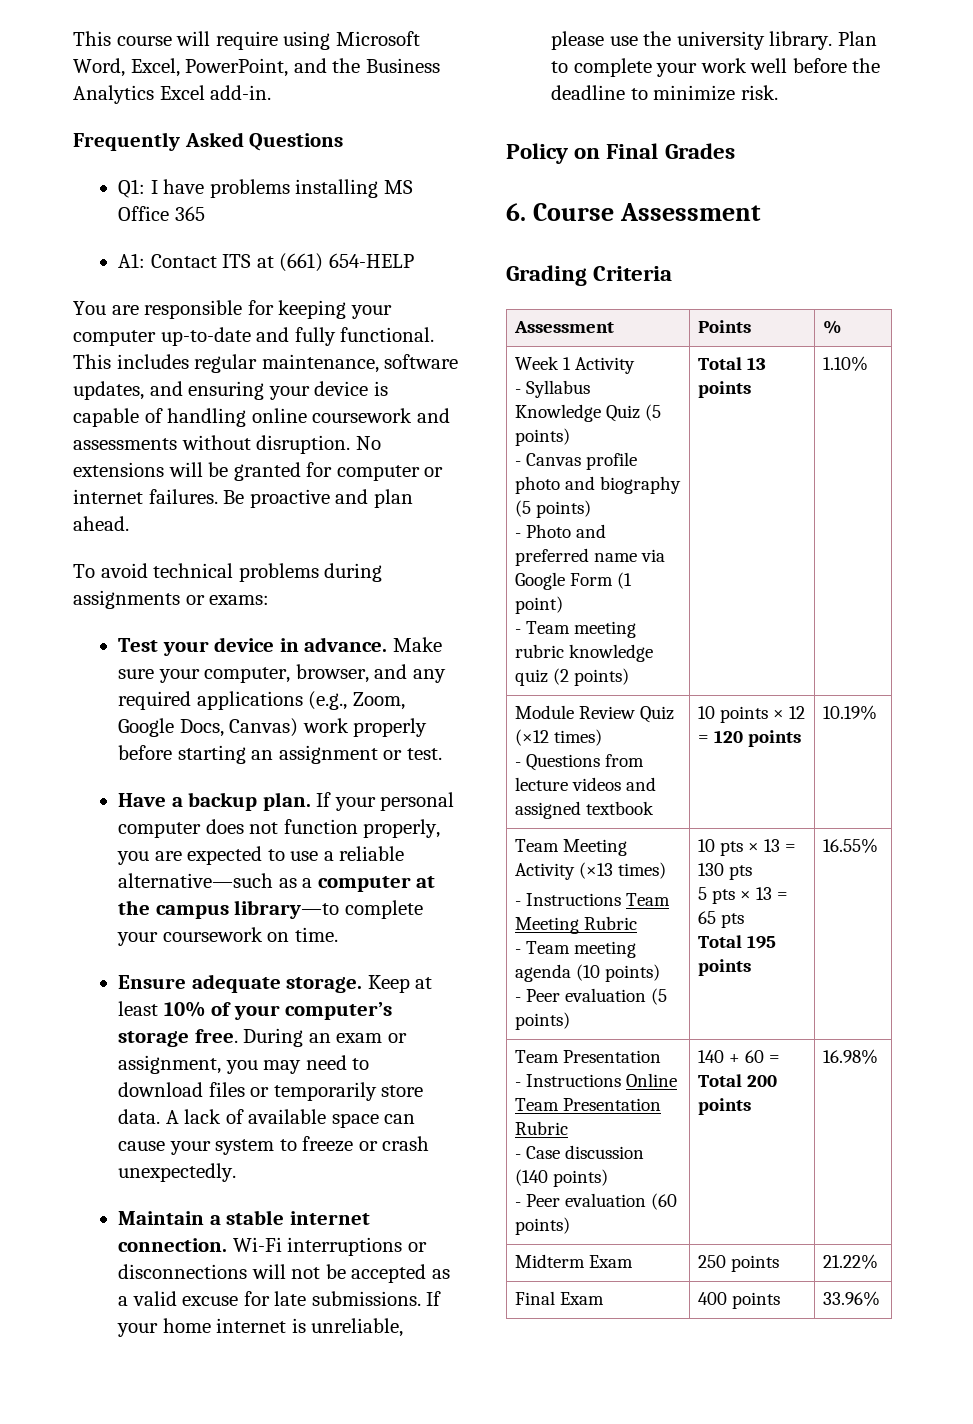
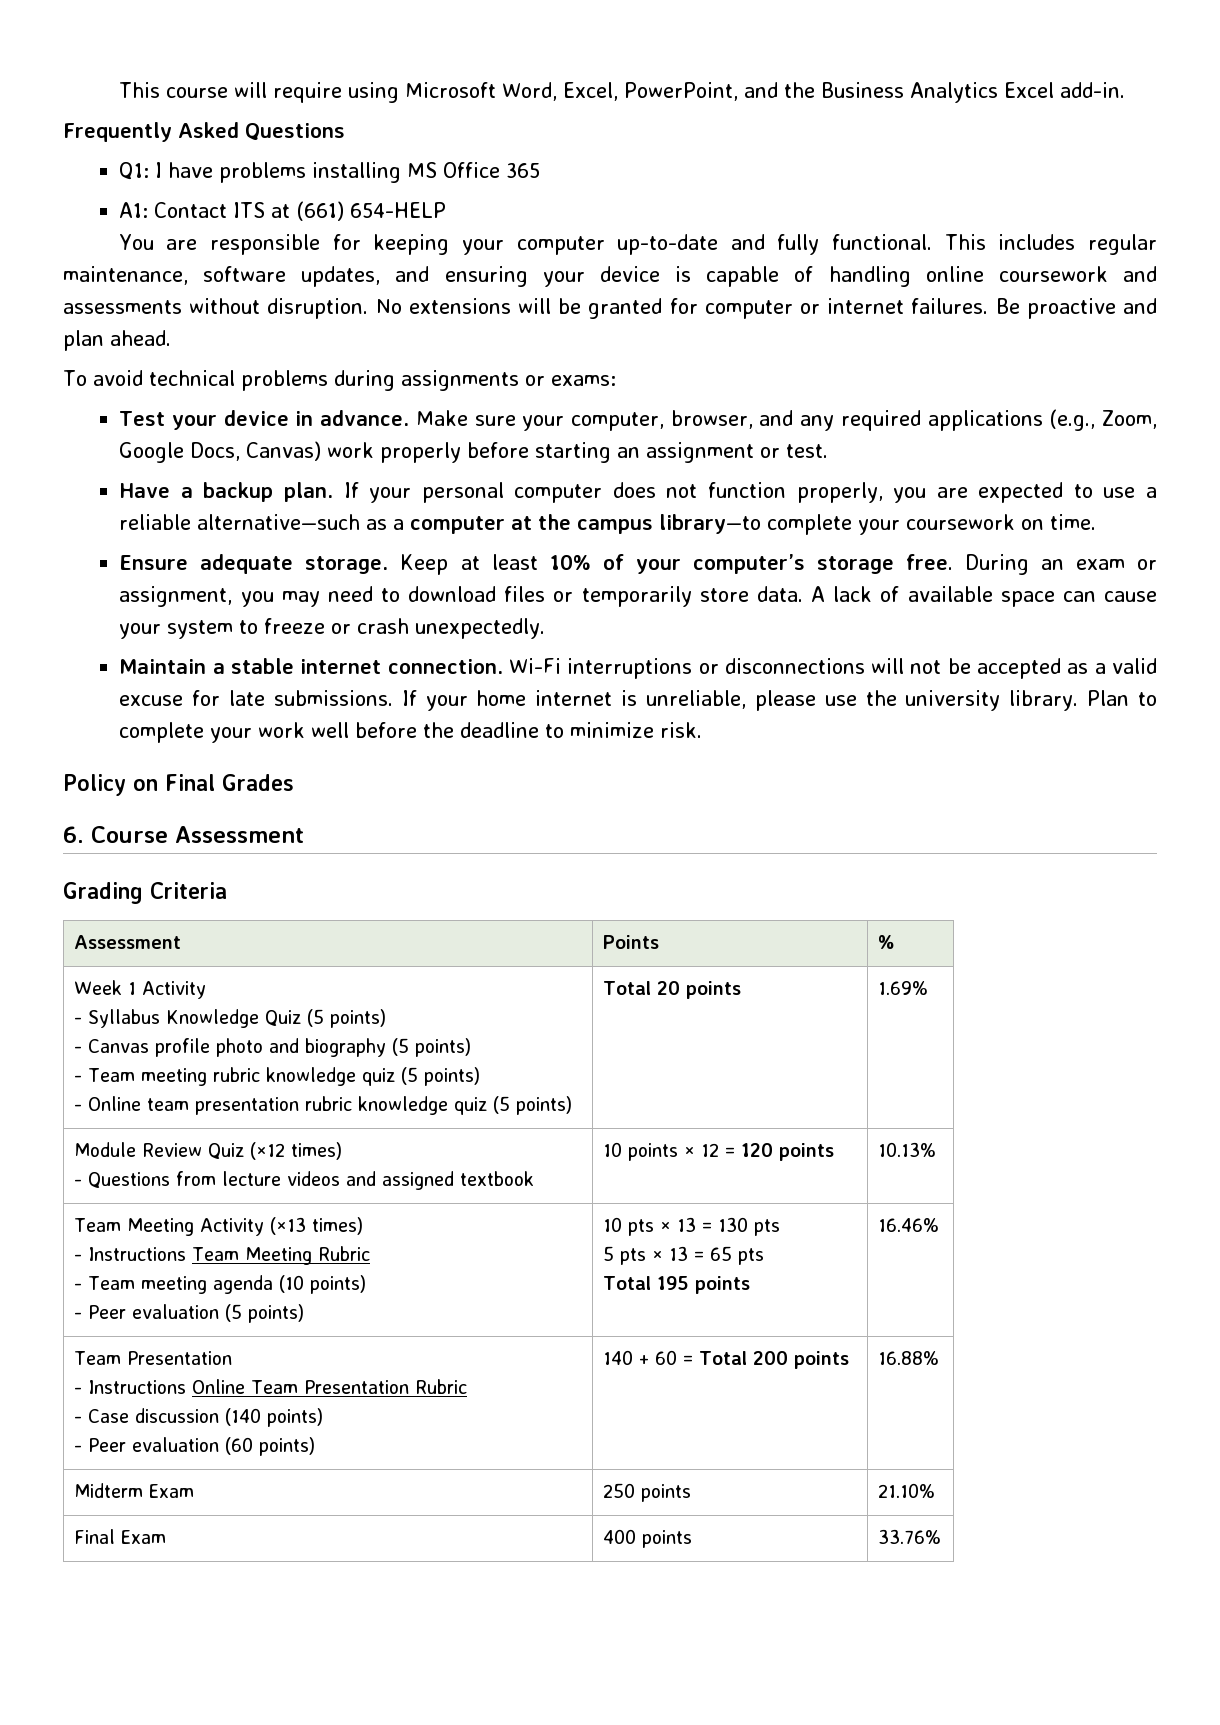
[515,524,607,538] [515,548,666,566] [515,572,633,590] [515,596,564,614] // - Photo and preferred name via Google Form (1 point) -> (472, 1047) none
[553,668,570,685] (2 -> [401,1067,481,1086] [74,1096,511,1115] (5 points) // - Online team presentation rubric knowledge quiz (5
[747,357,767,370] [698,381,752,398] [823,356,869,371] 13 points | 1.10% -> [657,981,742,999] [878,981,929,995] 20 points | 1.69%
[823,705,878,720] 10.19% -> [878,1142,937,1157] 10.13%
[823,838,879,853] 16.55% -> [878,1218,940,1232] 16.46%
[823,1049,879,1064] 16.98% -> [878,1351,940,1365] 16.88%
[823,1254,879,1269] 21.22% -> [878,1483,936,1498] 21.10%
[823,1291,881,1306] 33.96% -> [878,1529,942,1544] 33.76%

